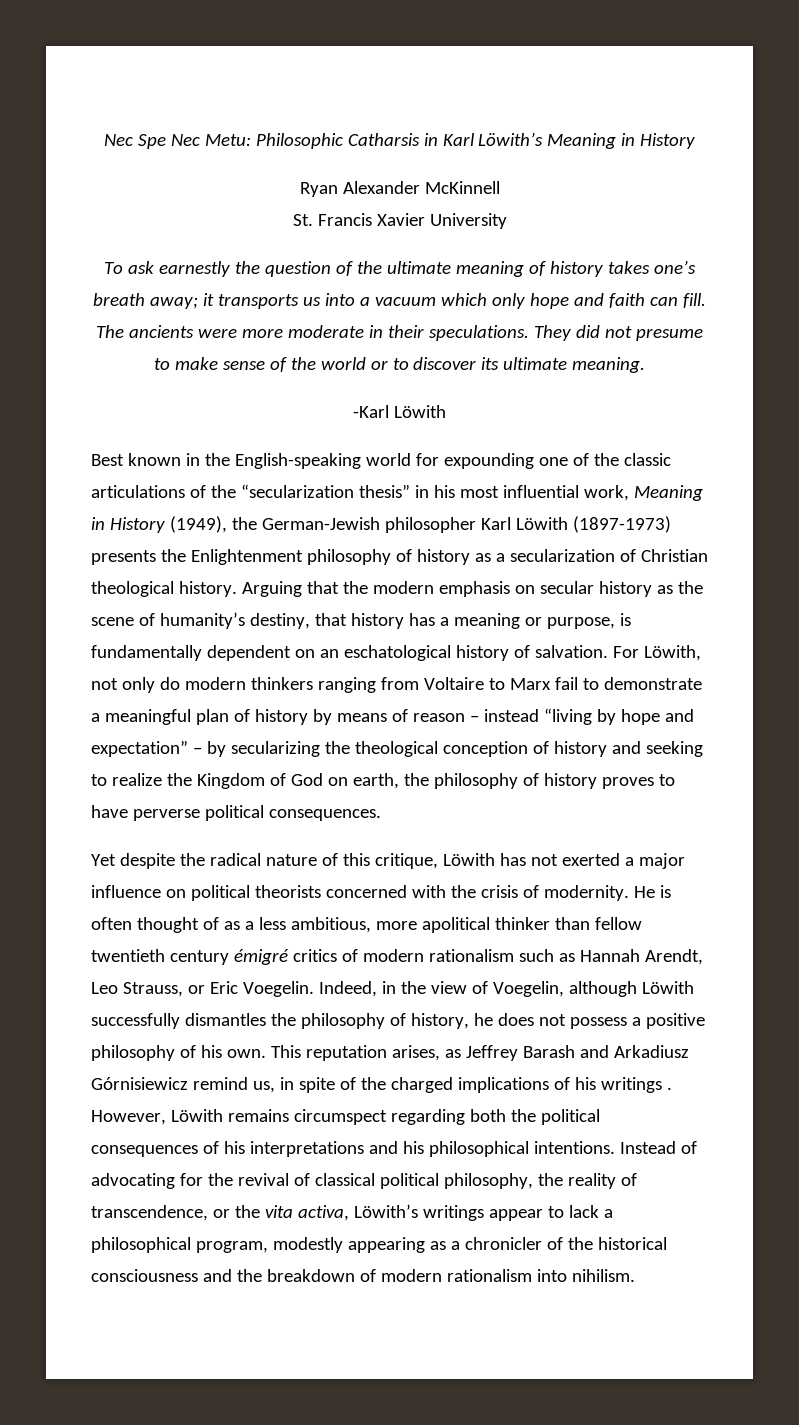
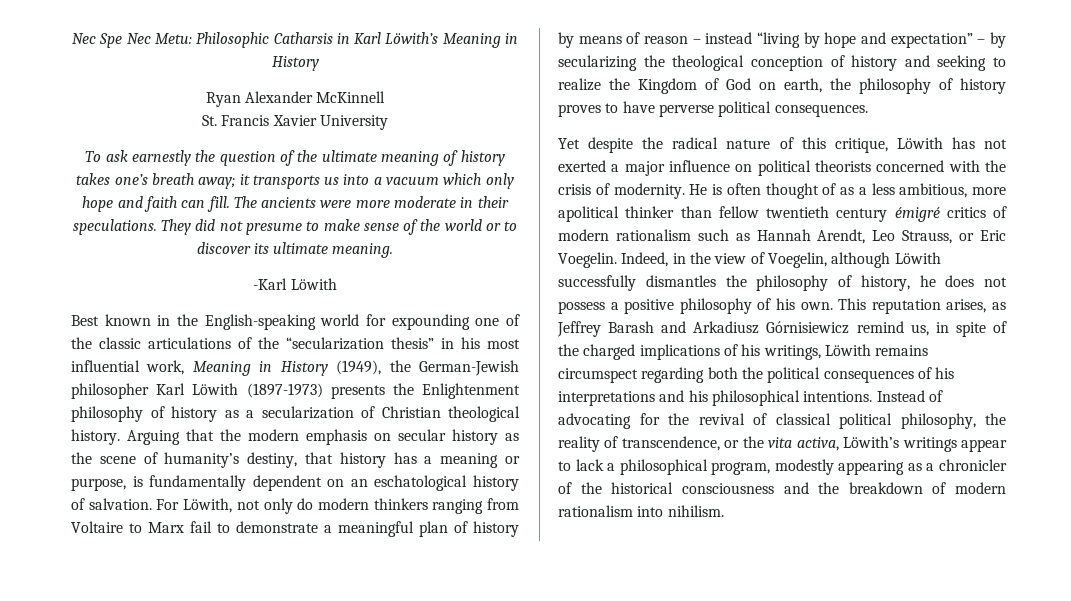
[600,1077,672,1093] [91,1110,166,1125] writings . However, -> [763,345,821,360] writings,

